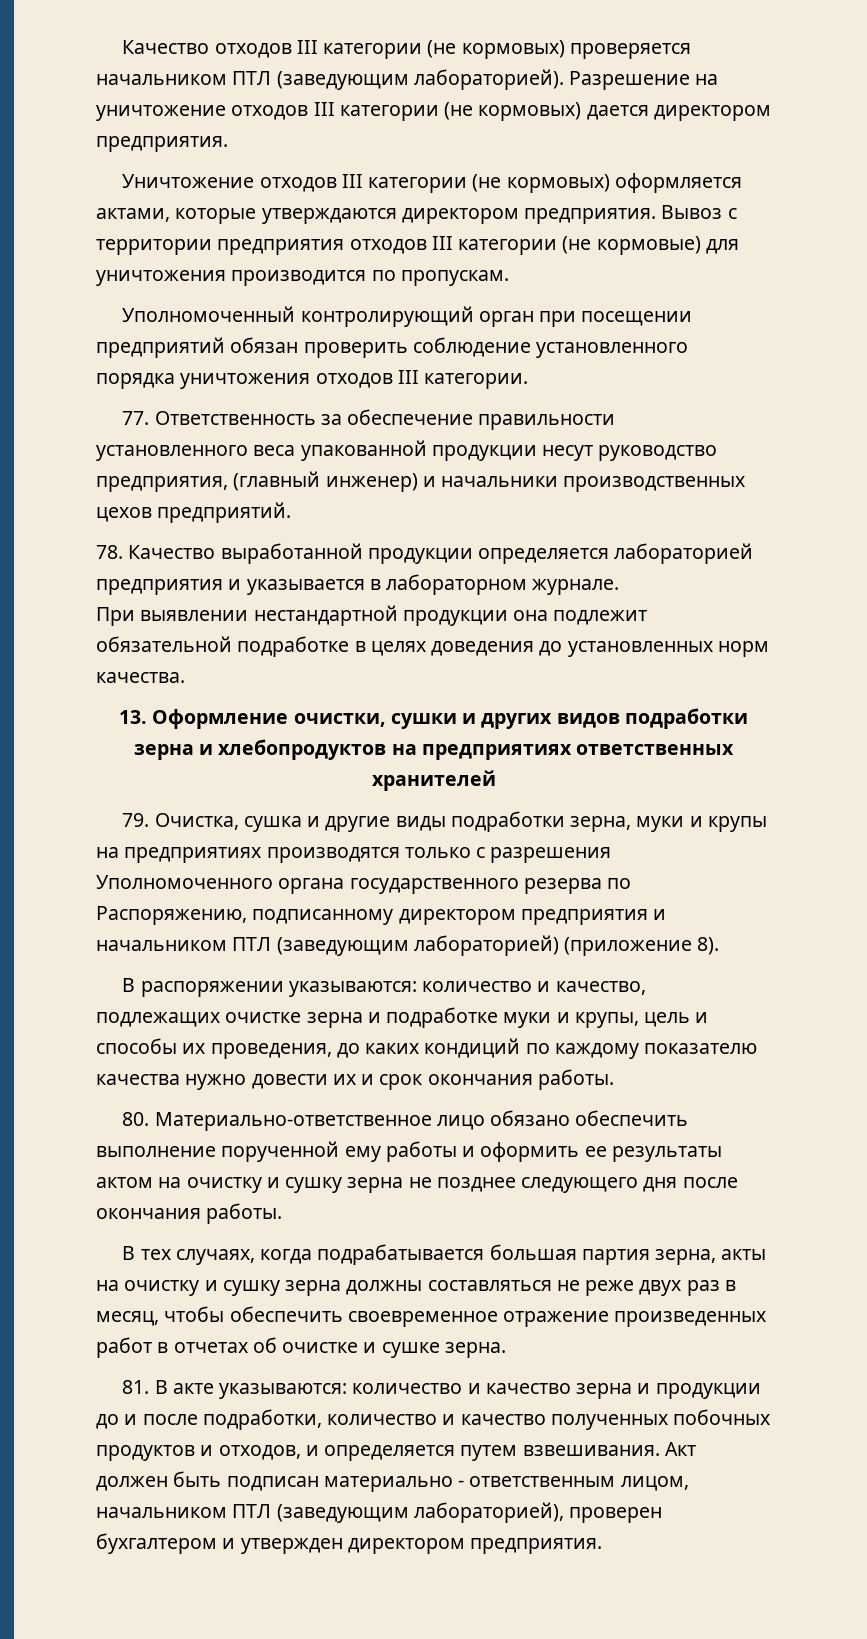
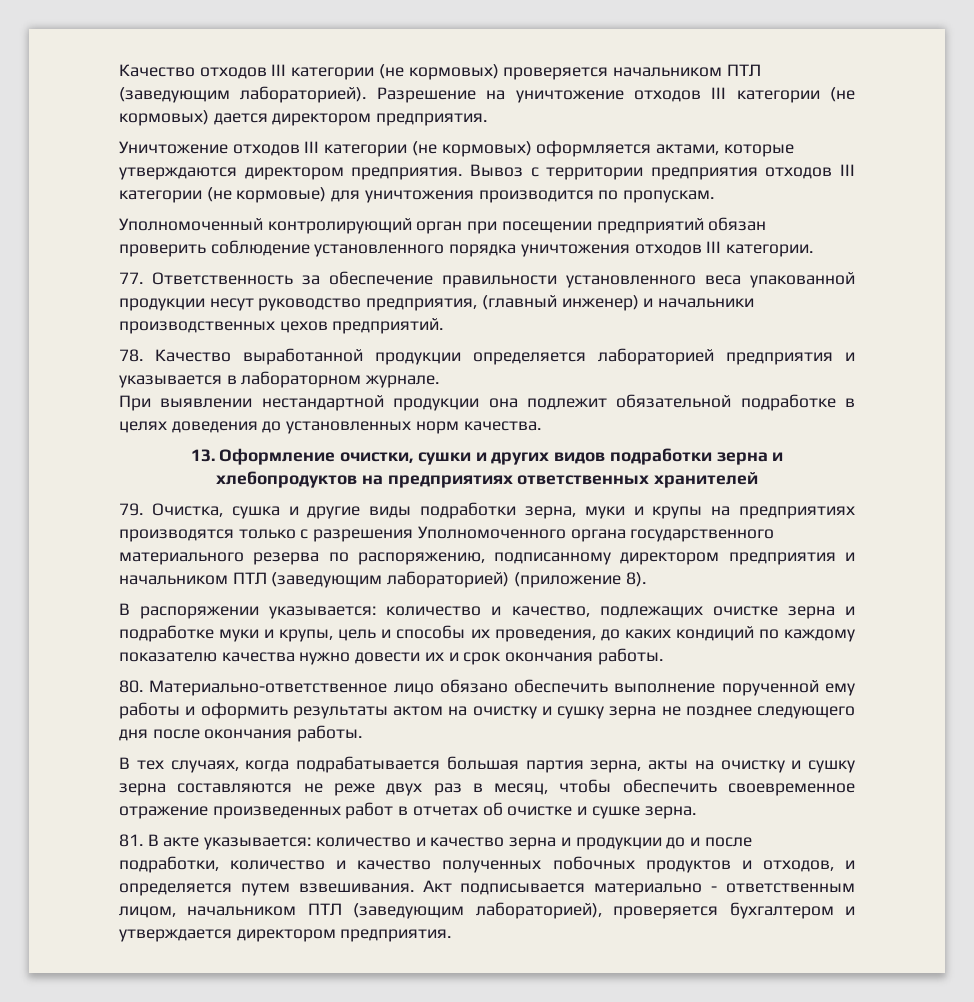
(519, 886) none -> [119,552,244,565] материального
[96,906,247,925] Распоряжению, -> [357,552,485,565] распоряжению,
[288,981,417,997] указываются: -> [269,606,377,619] указывается:
[584,1146,607,1157] ее -> (288, 710) none
[346,1280,552,1295] должны составляться -> [177,783,293,793] составляются
[219,1383,348,1399] указываются: -> [204,837,312,850] указывается:
[96,1471,319,1491] должен быть подписан -> [460,883,586,895] подписывается
[569,1507,663,1523] проверен -> [613,906,719,919] проверяется
[240,1538,343,1554] утвержден -> [119,929,232,942] утверждается

